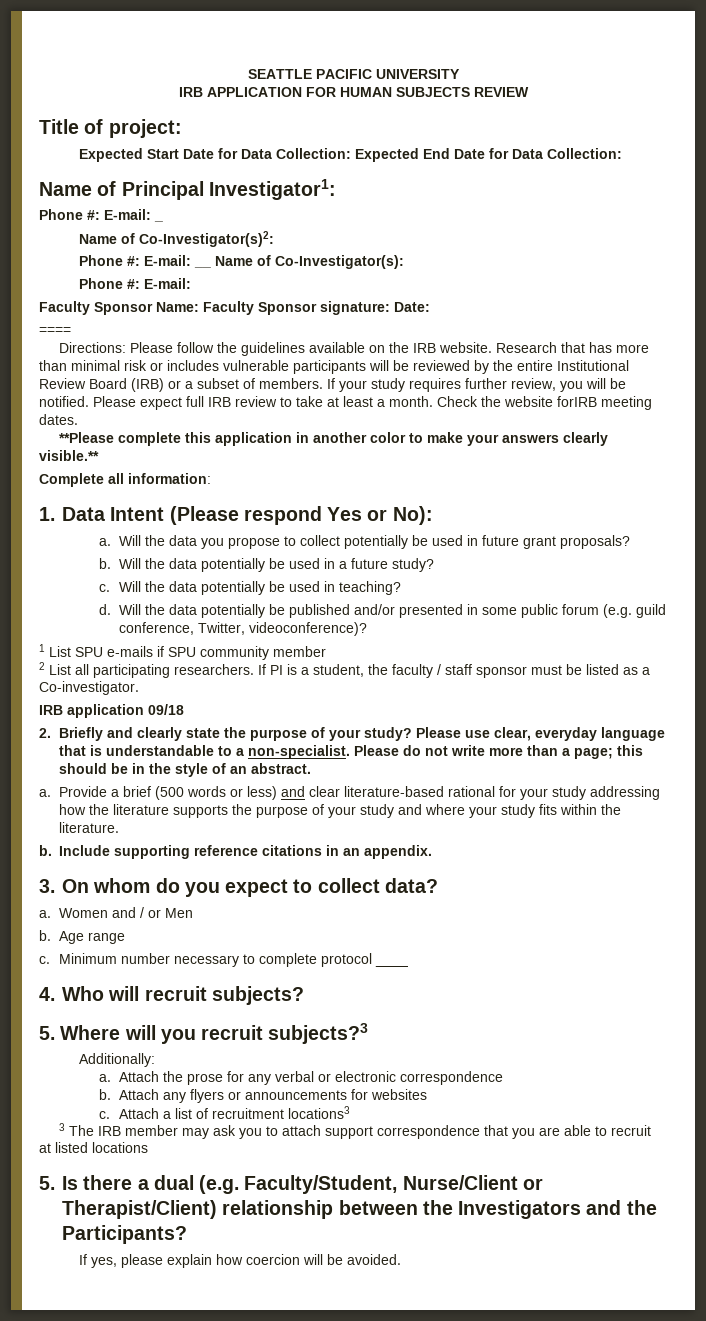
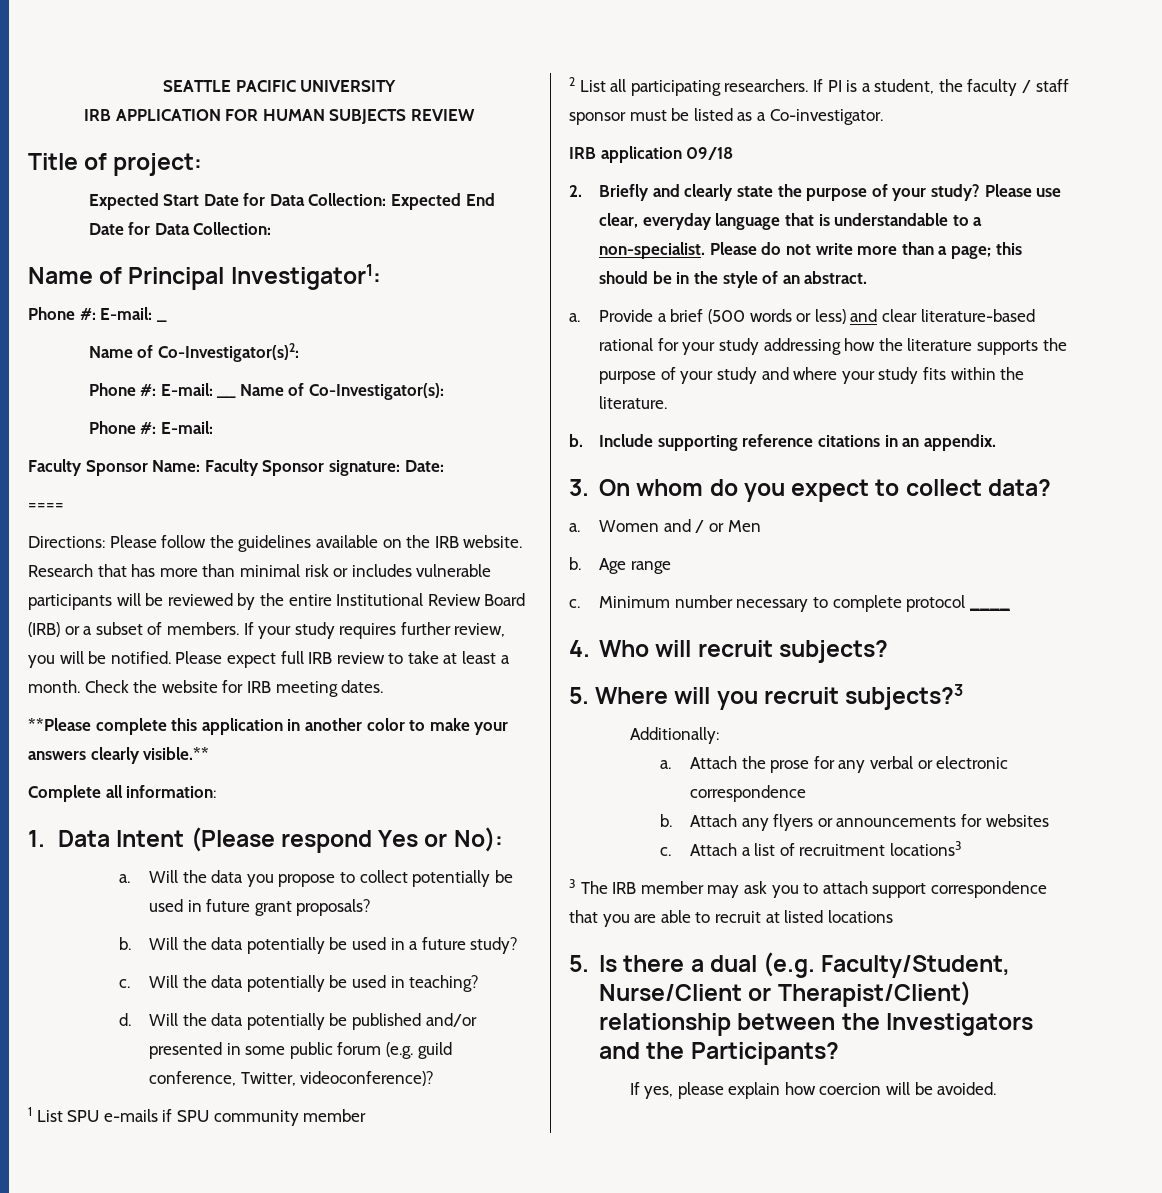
[557,396,597,407] forIRB -> [222,680,271,693] for IRB

